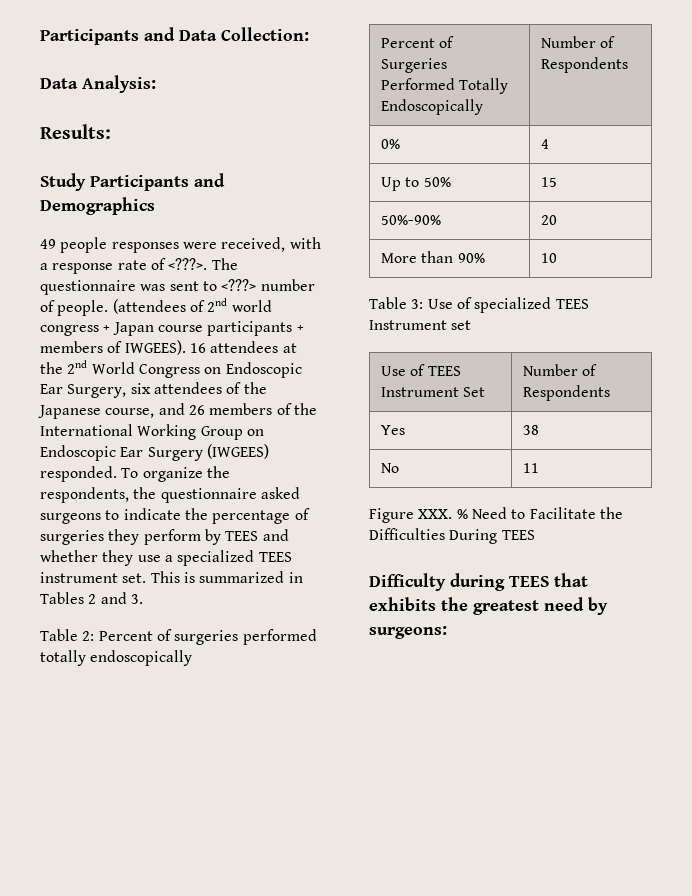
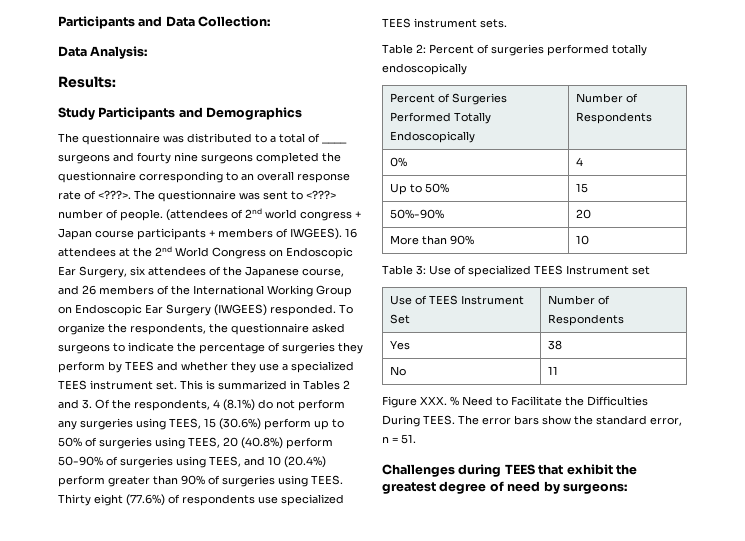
[40,237,321,253] [40,263,48,270] 49 people responses were received, with a -> [58,133,347,145] [58,152,341,164] [58,171,294,183] The questionnaire was distributed to a total of ____ surgeons and fourty nine surgeons completed the questionnaire corresponding to an overall
(143, 599) none -> [95,399,345,411] [58,418,344,430] [58,437,333,449] [58,456,326,468] [58,475,343,487] [58,494,344,506] [382,18,507,28] Of the respondents, 4 (8.1%) do not perform any surgeries using TEES, 15 (30.6%) perform up to 50% of surgeries using TEES, 20 (40.8%) perform 50-90% of surgeries using TEES, and 10 (20.4%) perform greater than 90% of surgeries using TEES. Thirty eight (77.6%) of respondents use specialized TEES instrument sets.
[501,530,535,540] [369,573,446,591] TEES // Difficulty -> [423,415,682,426] [382,434,416,444] [382,464,455,477] TEES. The error bars show the standard error, n = 51. // Challenges
[369,597,436,611] exhibits -> [566,464,613,475] exhibit
(539, 607) none -> [439,481,504,494] degree of

